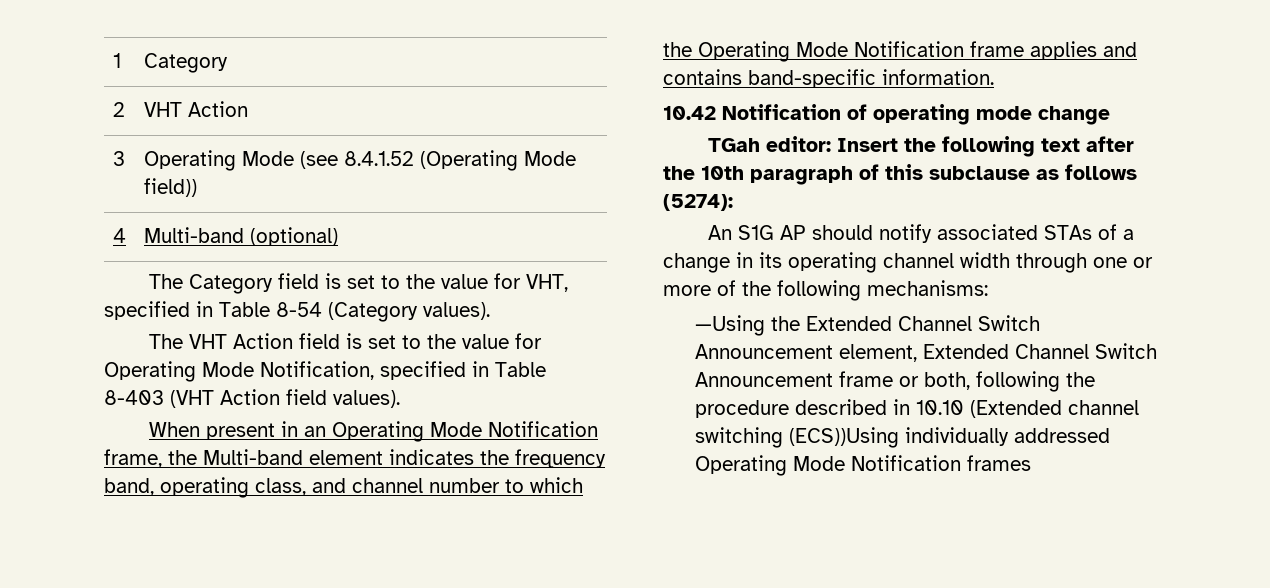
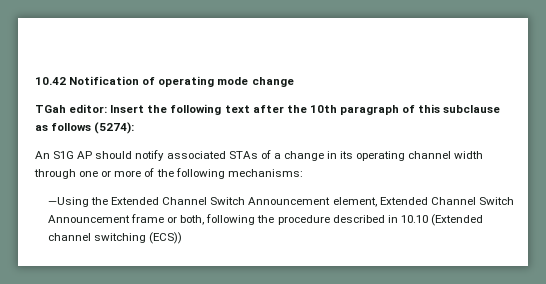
[112,53,121,68] [143,53,228,73] [112,102,125,117] [143,101,248,117] [112,151,125,166] [143,150,576,171] [143,178,197,197] [112,228,126,243] [143,227,338,246] [148,273,568,294] [104,301,490,322] [148,333,542,349] [104,361,546,382] [104,389,400,408] [148,421,598,442] [104,449,606,468] [104,477,583,498] [663,41,1137,62] [663,69,994,88] 1 | Category // 2 | VHT Action // 3 | Operating Mode (see 8.4.1.52 (Operating Mode field)) // 4 | Multi-band (optional) // The Category field is set to the value for VHT, specified in Table 8-54 (Category values). // The VHT Action field is set to the value for Operating Mode Notification, specified in Table 8-403 (VHT Action field values). // When present in an Operating Mode Notification frame, the Multi-band element indicates the frequency band, operating class, and channel number to which the Operating Mode Notification frame applies and contains band-specific information. // -> (35, 81) none
[788,427,1110,448] [694,455,1031,476] (ECS))Using individually addressed Operating Mode Notification frames -> [149,232,183,244] (ECS))

